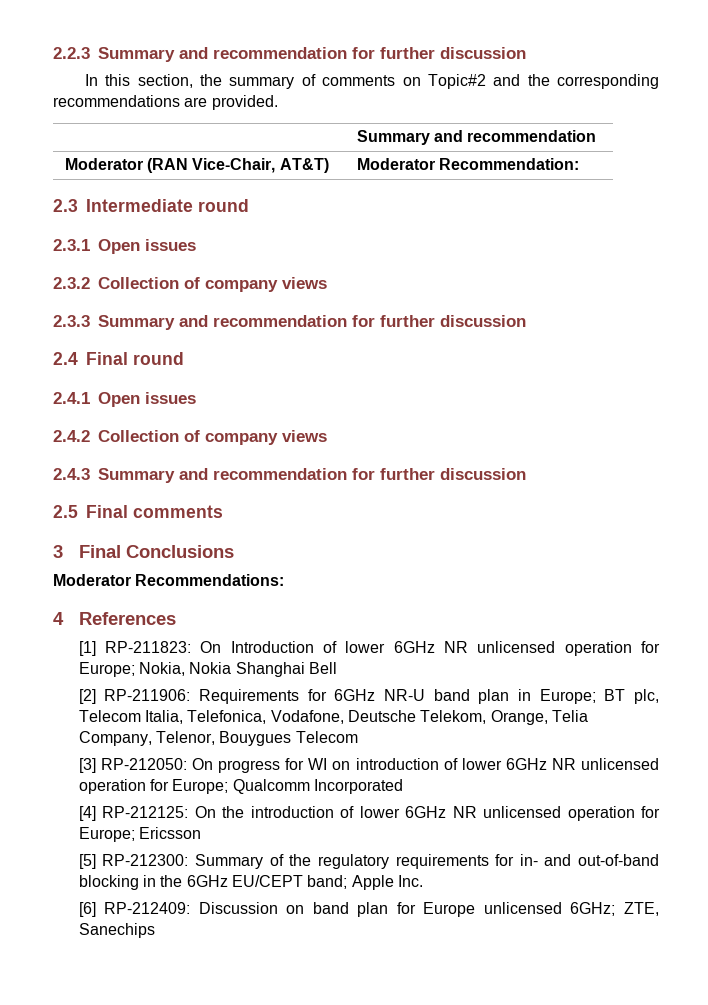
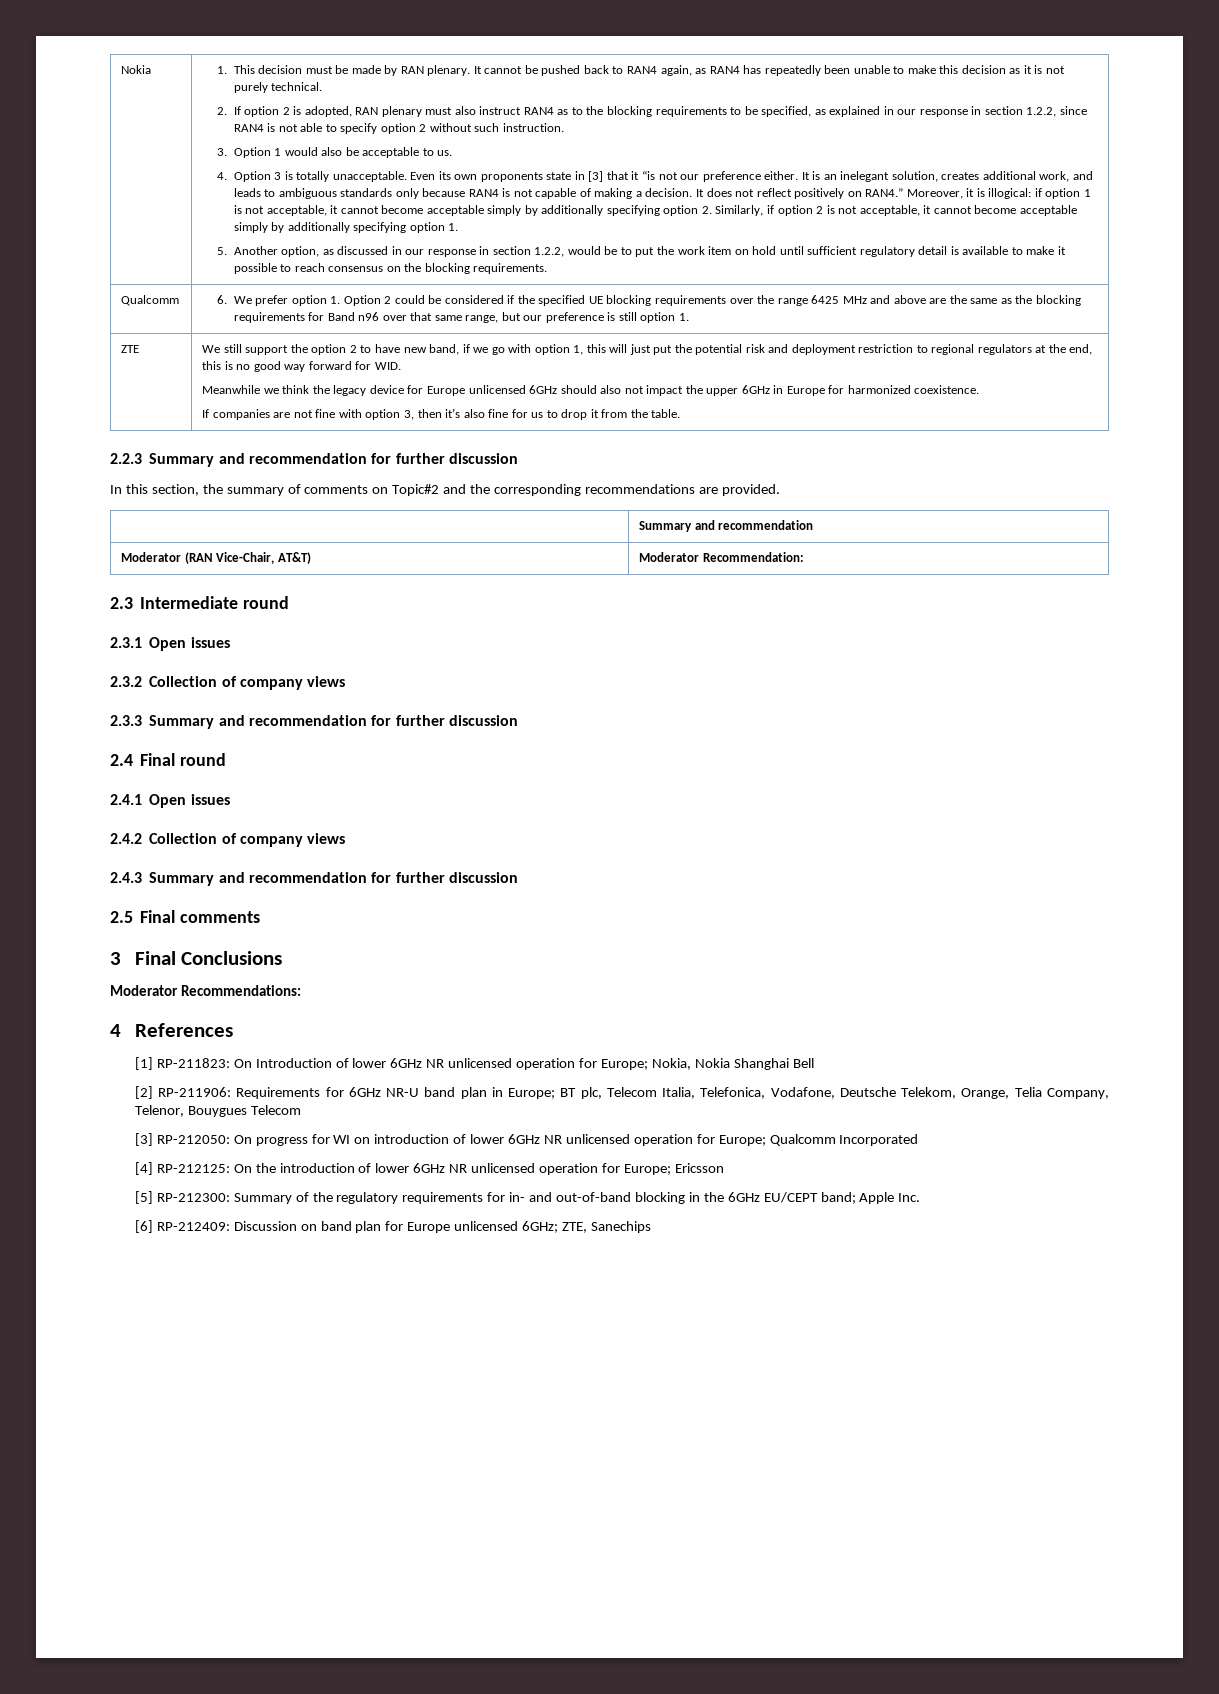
(53, 53) none -> [121,65,152,74] [217,65,1065,76] [233,82,323,93] [217,106,1087,117] [233,123,564,134] [217,147,453,158] [217,171,1093,182] [233,188,1091,199] [233,205,1077,216] [233,222,459,233] [217,246,1066,257] [233,263,548,274] [121,295,180,306] [217,295,1081,306] [233,312,689,323] [121,345,140,353] [202,344,1093,355] [202,361,401,372] [202,385,980,396] [202,408,681,420] Nokia | 1. This decision must be made by RAN plenary. It cannot be pushed back to RAN4 again, as RAN4 has repeatedly been unable to make this decision as it is not purely technical. // 2. If option 2 is adopted, RAN plenary must also instruct RAN4 as to the blocking requirements to be specified, as explained in our response in section 1.2.2, since RAN4 is not able to specify option 2 without such instruction. // 3. Option 1 would also be acceptable to us. // 4. Option 3 is totally unacceptable. Even its own proponents state in [3] that it “is not our preference either. It is an inelegant solution, creates additional work, and leads to ambiguous standards only because RAN4 is not capable of making a decision. It does not reflect positively on RAN4.” Moreover, it is illogical: if option 1 is not acceptable, it cannot become acceptable simply by additionally specifying option 2. Similarly, if option 2 is not acceptable, it cannot become acceptable simply by additionally specifying option 1. // 5. Another option, as discussed in our response in section 1.2.2, would be to put the work item on hold until sufficient regulatory detail is available to make it possible to reach consensus on the blocking requirements. // Qualcomm | 6. We prefer option 1. Option 2 could be considered if the specified UE blocking requirements over the range 6425 MHz and above are the same as the blocking requirements for Band n96 over that same range, but our preference is still option 1. // ZTE | We still support the option 2 to have new band, if we go with option 1, this will just put the potential risk and deployment restriction to regional regulators at the end, this is no good way forward for WID. // Meanwhile we think the legacy device for Europe unlicensed 6GHz should also not impact the upper 6GHz in Europe for harmonized coexistence. // If companies are not fine with option 3, then it’s also fine for us to drop it from the table. //

